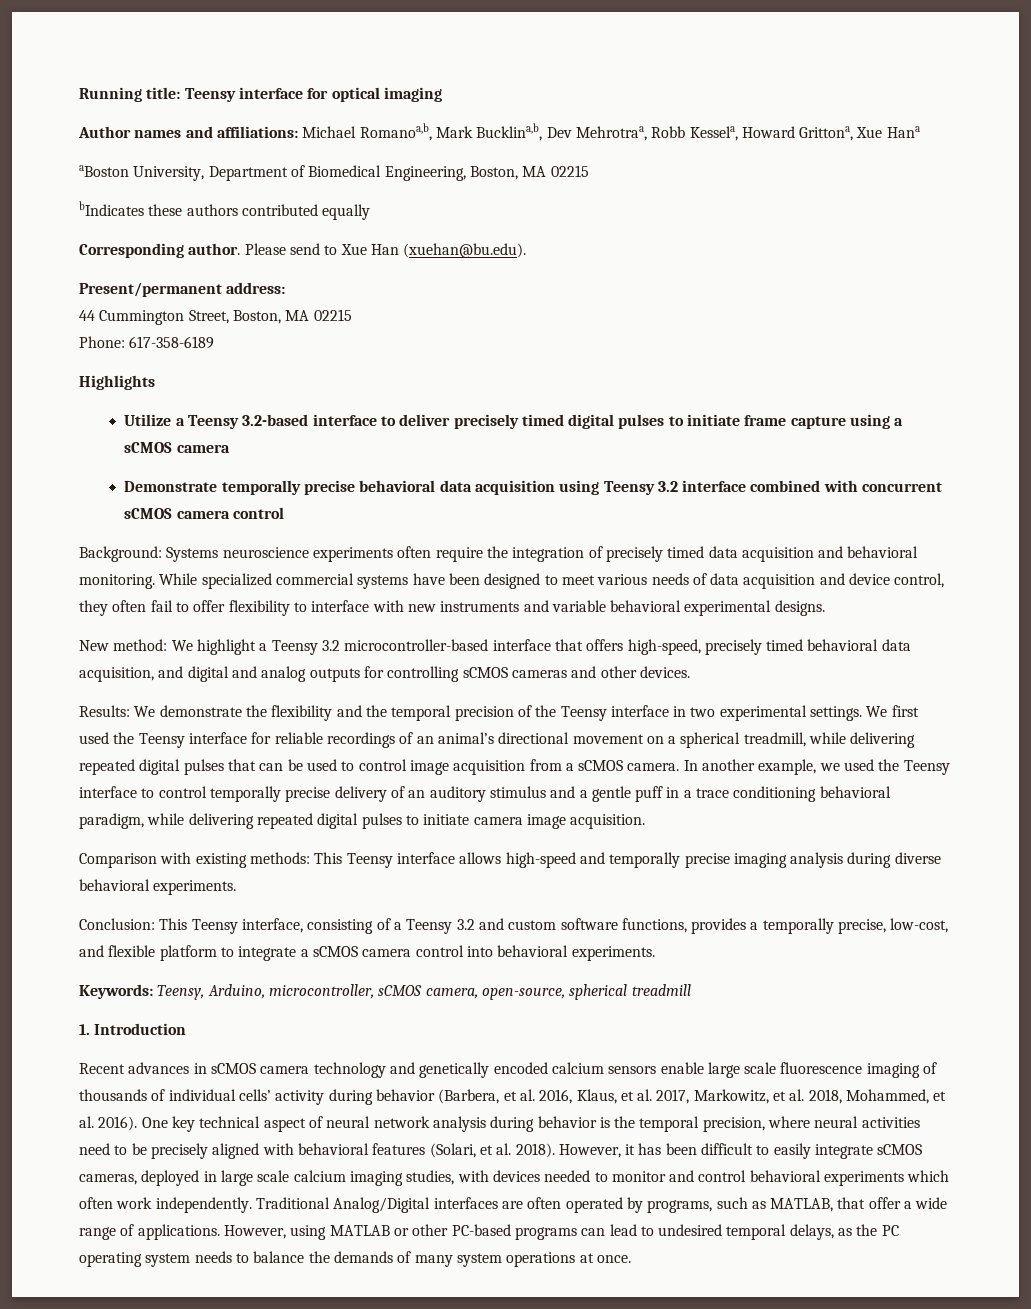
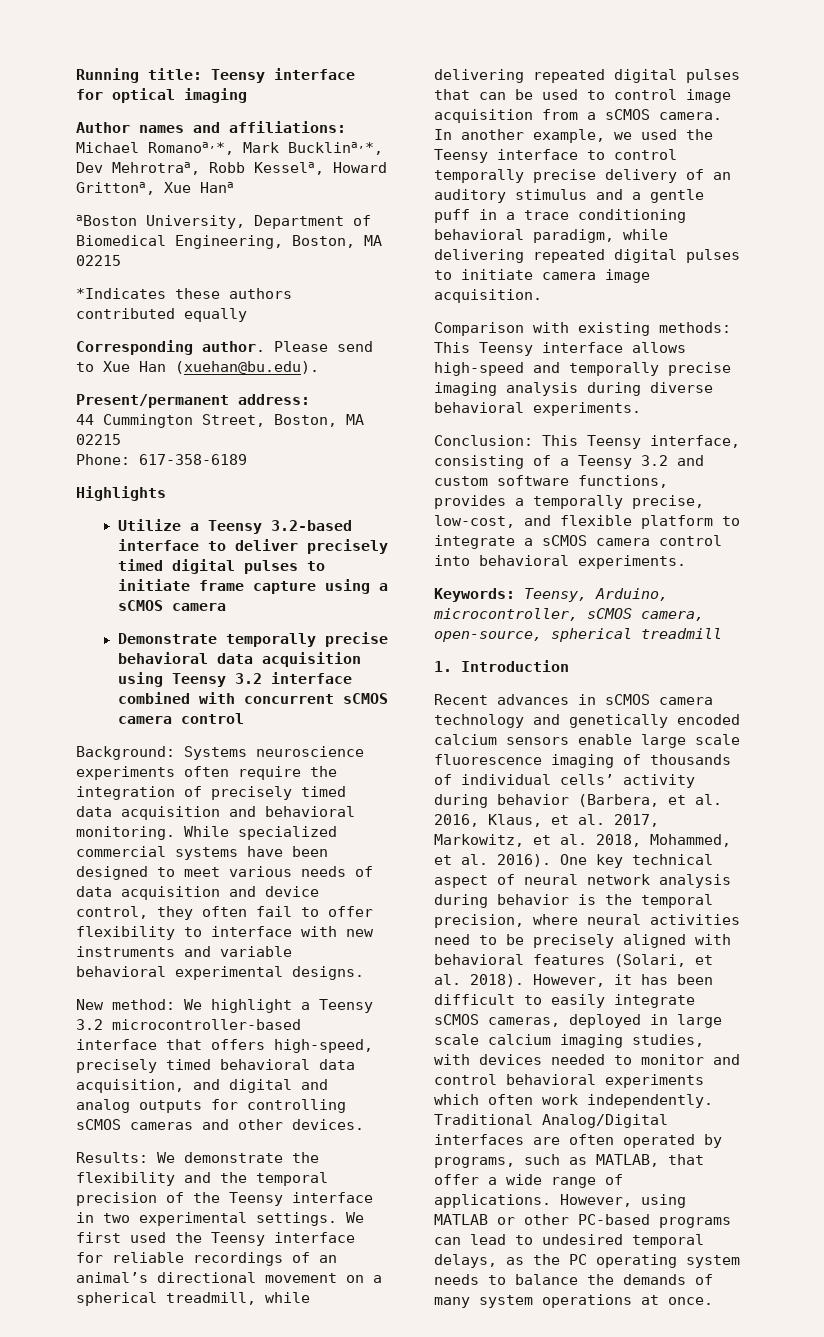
[359,123,543,141] Romanoa,b, Mark Bucklina,b, -> [148,142,383,155] Romanoa,*, Mark Bucklina,*,
[79,201,144,216] bIndicates -> [76,288,166,299] *Indicates

